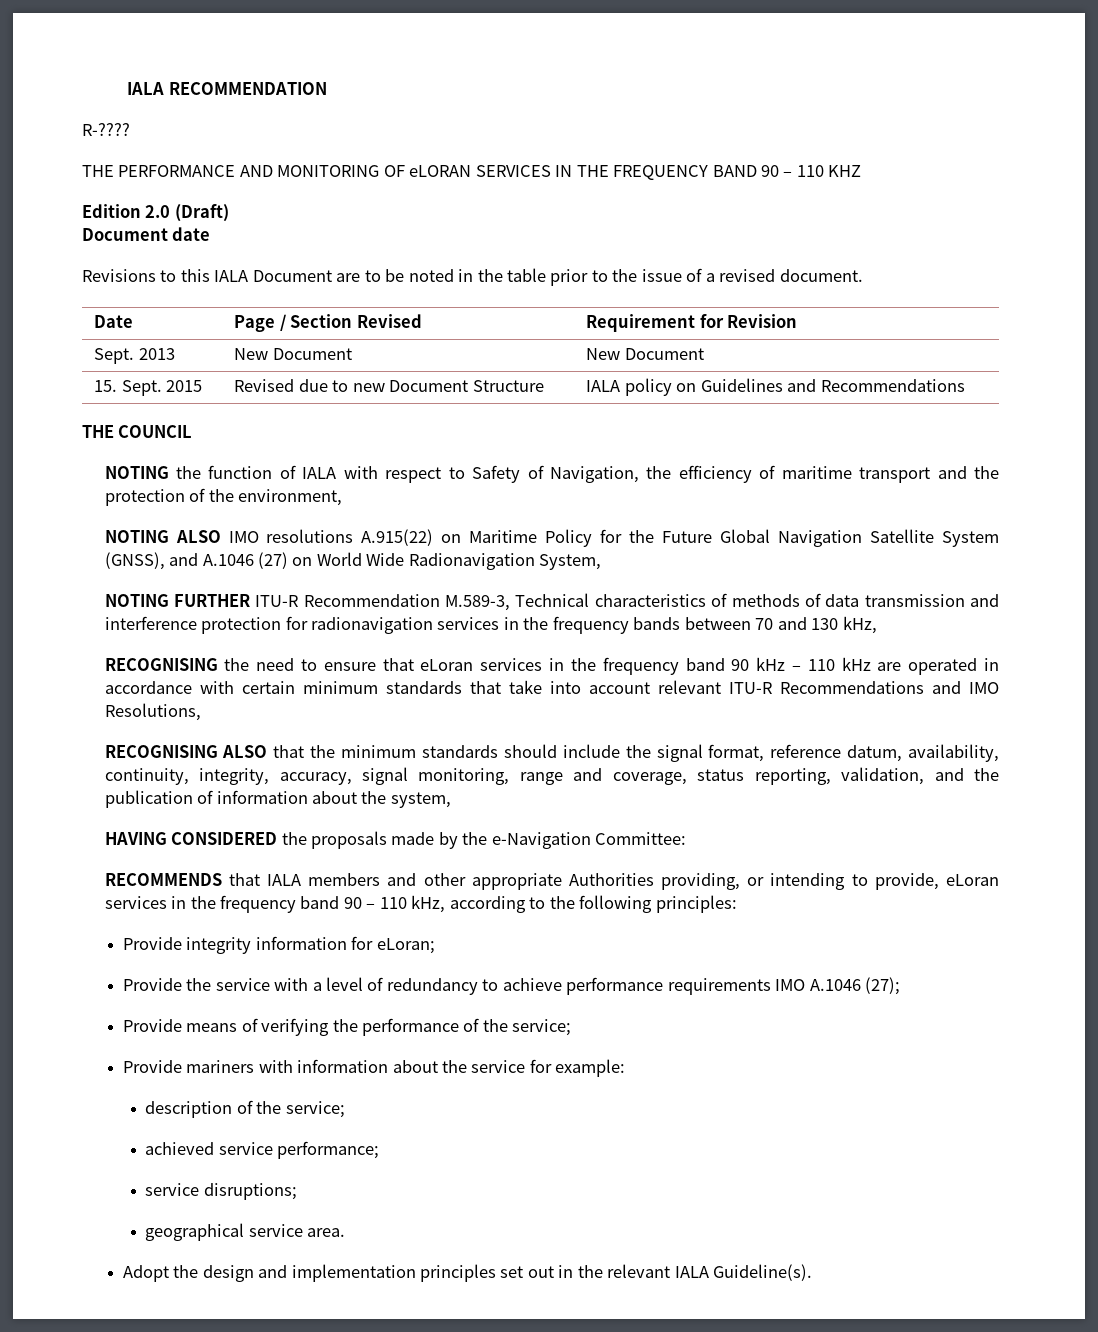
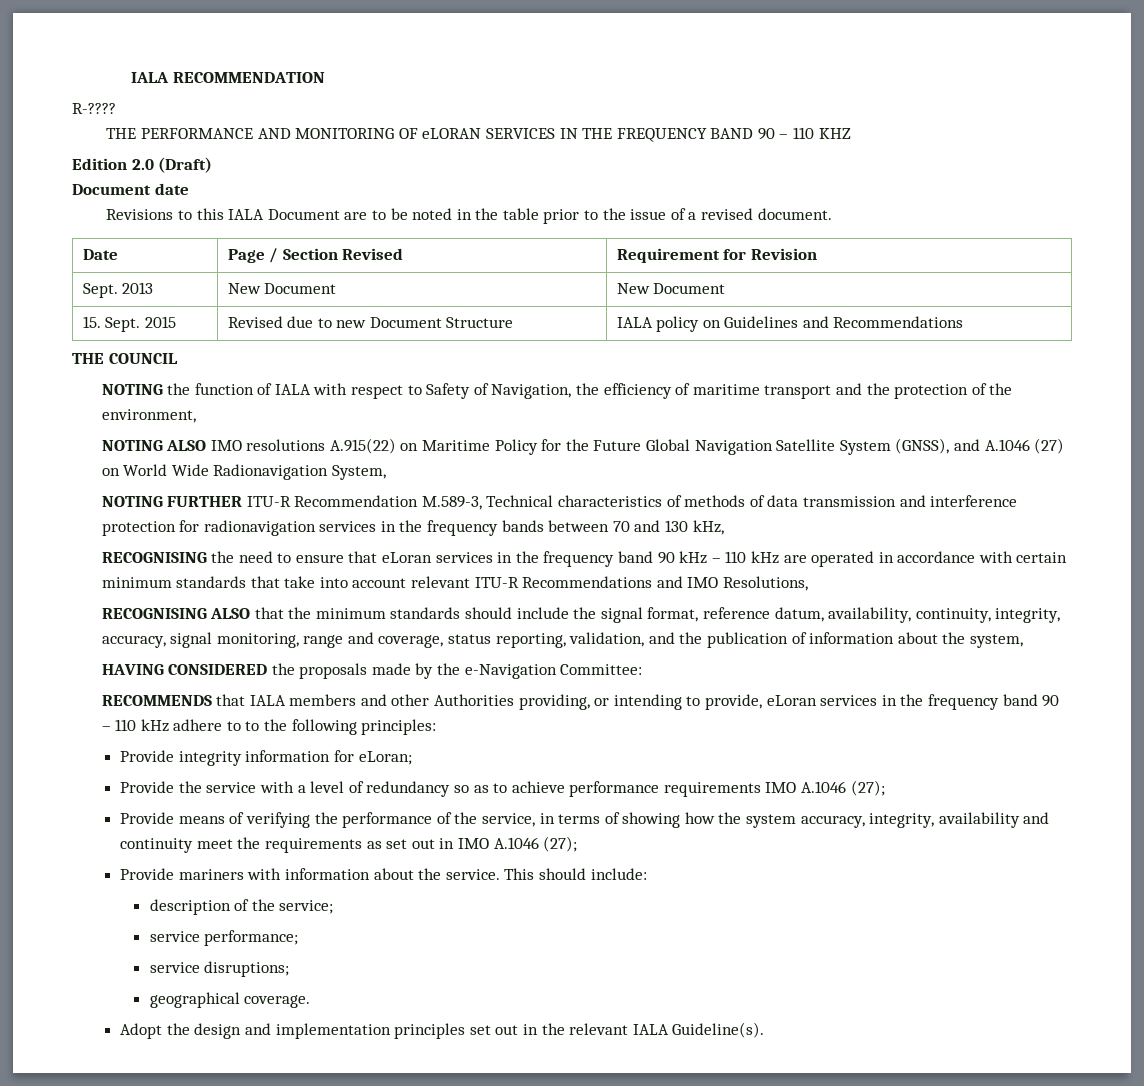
[471,873,562,890] appropriate -> (430, 700) none
[411,895,526,913] kHz, according -> [140,719,241,732] kHz adhere to
(478, 986) none -> [453,785,489,793] so as
[512,1019,572,1036] service; -> [481,812,1050,828] [120,836,578,853] service, in terms of showing how the system accuracy, integrity, availability and continuity meet the requirements as set out in IMO A.1046 (27);
[471,1059,626,1077] service for example: -> [445,868,647,880] service. This should include:
[145,1142,215,1155] achieved -> (334, 907) none
[248,1224,346,1237] service area. -> [244,995,311,1008] coverage.

